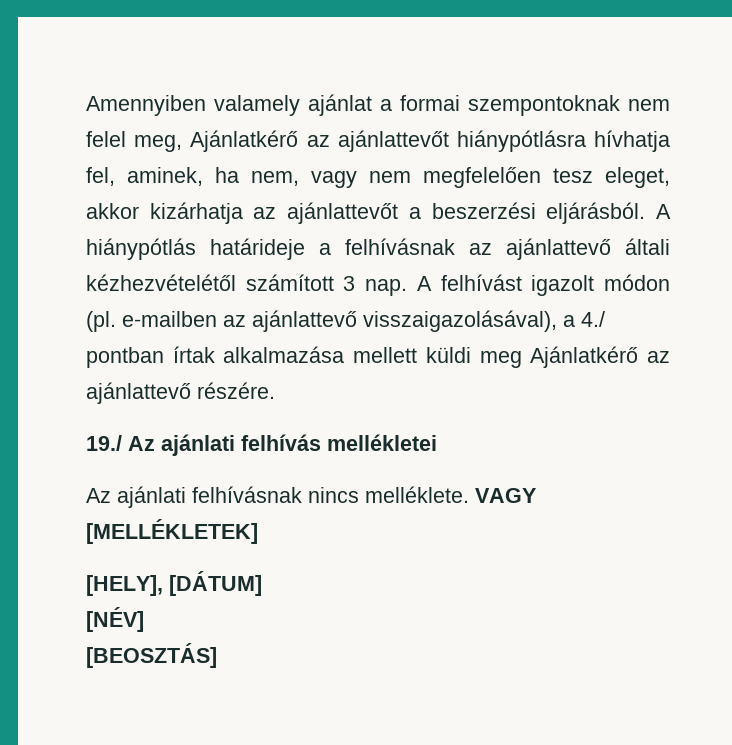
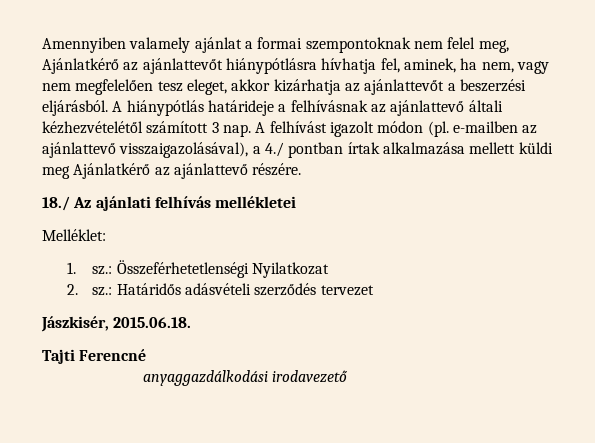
[86,435,122,451] 19./ -> [42,196,70,211] 18./
[86,486,536,508] [86,519,258,544] [86,571,262,596] [86,607,144,632] [86,643,217,668] Az ajánlati felhívásnak nincs melléklete. VAGY [MELLÉKLETEK] // [HELY], [DÁTUM] // [NÉV] // [BEOSZTÁS] -> [42,229,106,241] [67,260,330,278] [67,283,374,296] [41,316,192,332] [42,349,147,364] [142,370,348,386] Melléklet: // 1. sz.: Összeférhetetlenségi Nyilatkozat // 2. sz.: Határidős adásvételi szerződés tervezet // Jászkisér, 2015.06.18. // Tajti Ferencné // anyaggazdálkodási irodavezető

